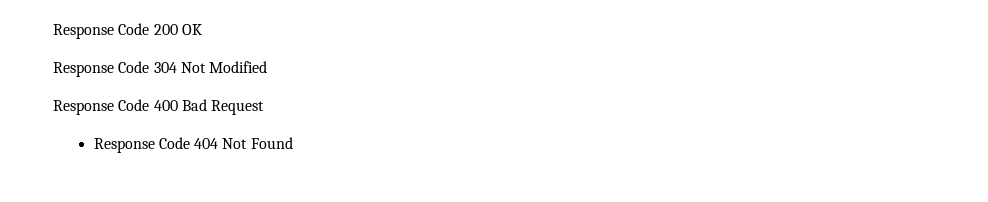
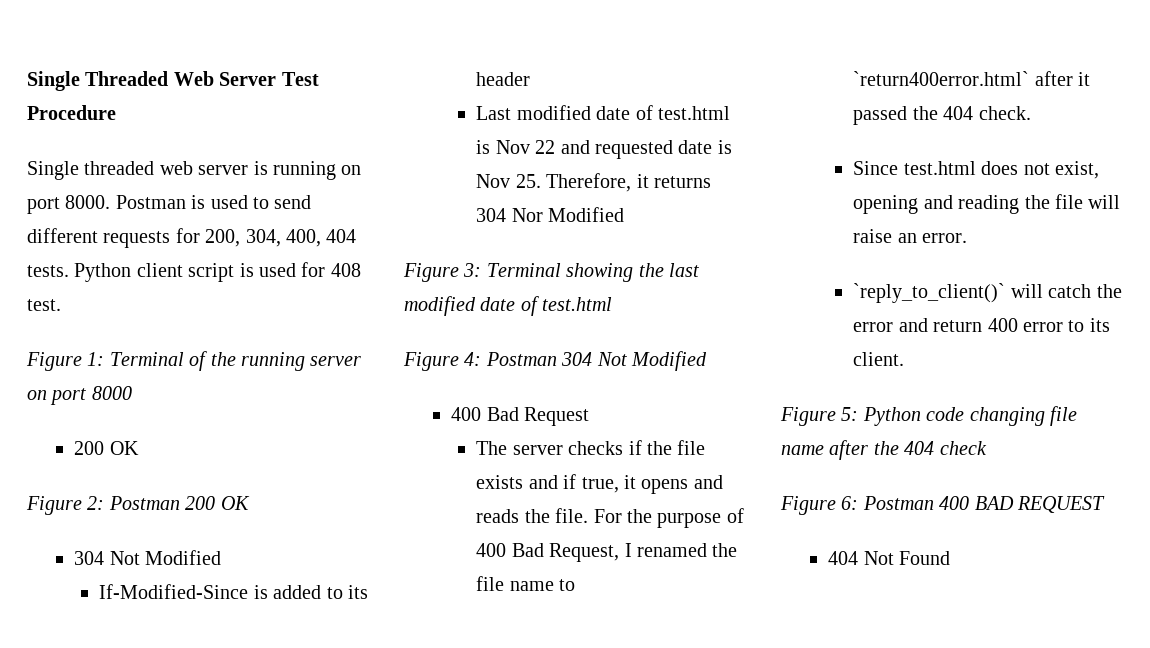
[53,23,202,39] [53,61,268,77] [53,99,265,115] [93,137,190,153] Response Code 200 OK // Response Code 304 Not Modified // Response Code 400 Bad Request // Response Code -> [27,71,319,91] [27,105,116,120] [27,161,362,180] [27,195,312,214] [27,228,357,248] [27,262,361,282] [27,299,61,311] [26,351,362,371] [27,386,132,405] [74,441,139,455] [26,496,250,515] [74,550,221,565] [99,584,368,599] [476,72,531,86] [476,105,730,120] [476,140,732,159] [476,173,711,192] [476,207,625,222] [403,263,699,282] [404,296,613,316] [403,351,707,371] [451,407,589,426] [476,440,706,455] [476,474,723,494] [476,508,744,528] [476,543,738,562] [476,576,576,591] [853,71,1091,86] [853,106,1031,125] [853,161,1099,179] [853,194,1121,214] [853,229,968,243] [853,283,1122,303] [853,318,1110,332] [853,352,905,366] [780,406,1077,426] [781,440,987,460] [780,496,1105,515] Single Threaded Web Server Test Procedure // Single threaded web server is running on port 8000. Postman is used to send different requests for 200, 304, 400, 404 tests. Python client script is used for 408 test. // Figure 1: Terminal of the running server on port 8000 // 200 OK // Figure 2: Postman 200 OK // 304 Not Modified // If-Modified-Since is added to its header // Last modified date of test.html is Nov 22 and requested date is Nov 25. Therefore, it returns 304 Nor Modified // Figure 3: Terminal showing the last modified date of test.html // Figure 4: Postman 304 Not Modified // 400 Bad Request // The server checks if the file exists and if true, it opens and reads the file. For the purpose of 400 Bad Request, I renamed the file name to `return400error.html` after it passed the 404 check. // Since test.html does not exist, opening and reading the file will raise an error. // `reply_to_client()` will catch the error and return 400 error to its client. // Figure 5: Python code changing file name after the 404 check // Figure 6: Postman 400 BAD REQUEST //

